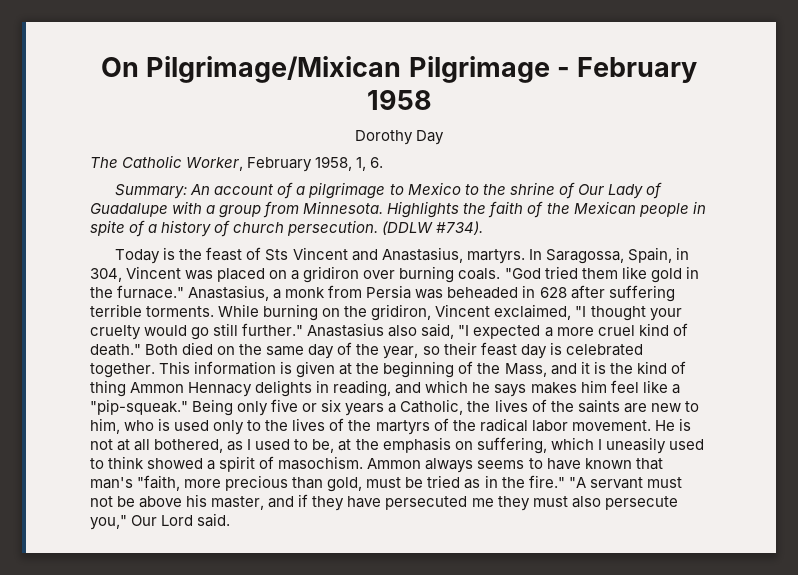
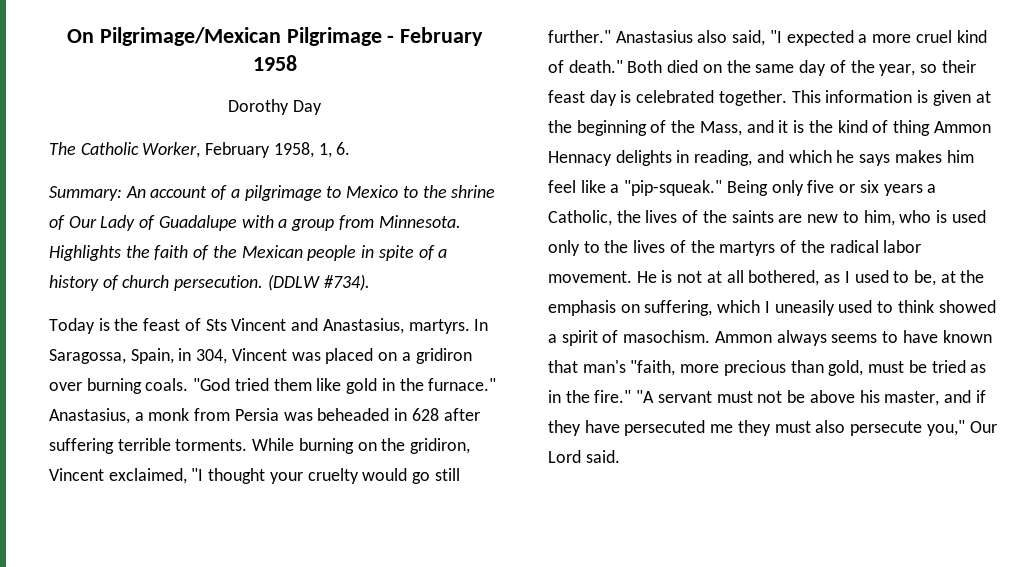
[146,56,402,83] Pilgrimage/Mixican -> [99,27,281,46] Pilgrimage/Mexican

